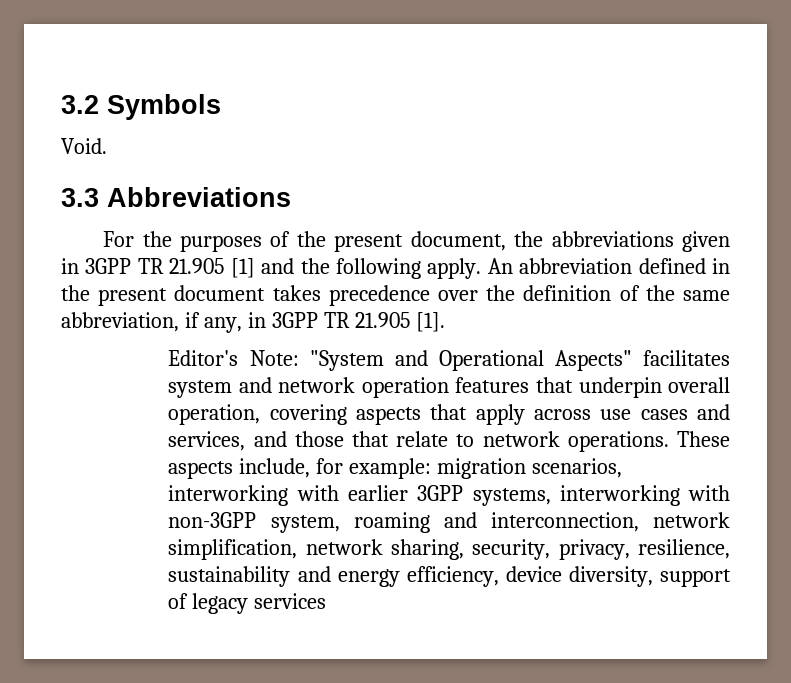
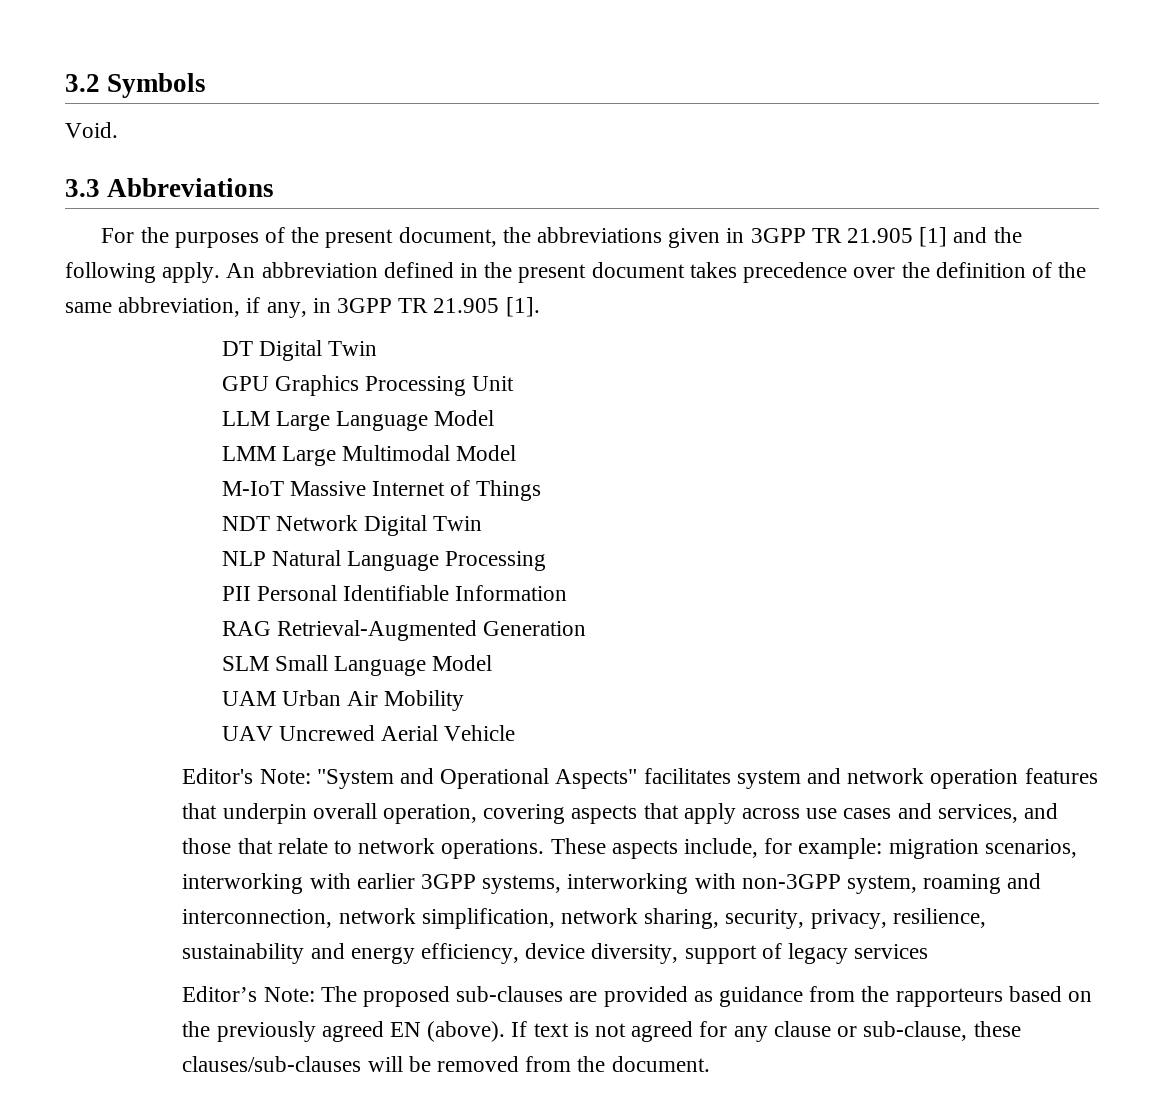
(445, 322) none -> [221,340,377,361] [221,375,515,396] [221,410,495,431] [221,445,517,466] [221,480,542,501] [221,515,483,536] [221,550,547,571] [221,585,568,601] [221,620,586,641] [221,655,493,676] [221,690,465,711] [221,725,516,741] // DT Digital Twin // GPU Graphics Processing Unit // LLM Large Language Model // LMM Large Multimodal Model // M-IoT Massive Internet of Things // NDT Network Digital Twin // NLP Natural Language Processing // PII Personal Identifiable Information // RAG Retrieval-Augmented Generation // SLM Small Language Model // UAM Urban Air Mobility // UAV Uncrewed Aerial Vehicle
(327, 601) none -> [182,986,1093,1007] [182,1021,1021,1042] [182,1056,710,1072] // Editor’s Note: The proposed sub-clauses are provided as guidance from the rapporteurs based on the previously agreed EN (above). If text is not agreed for any clause or sub-clause, these clauses/sub-clauses will be removed from the document.

